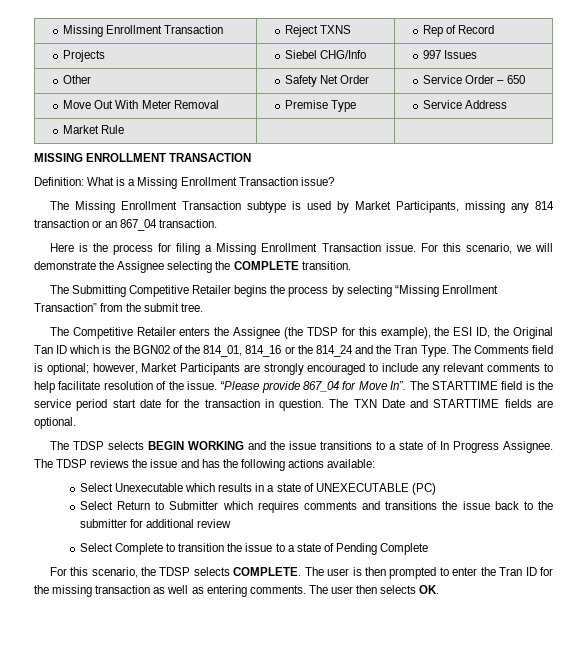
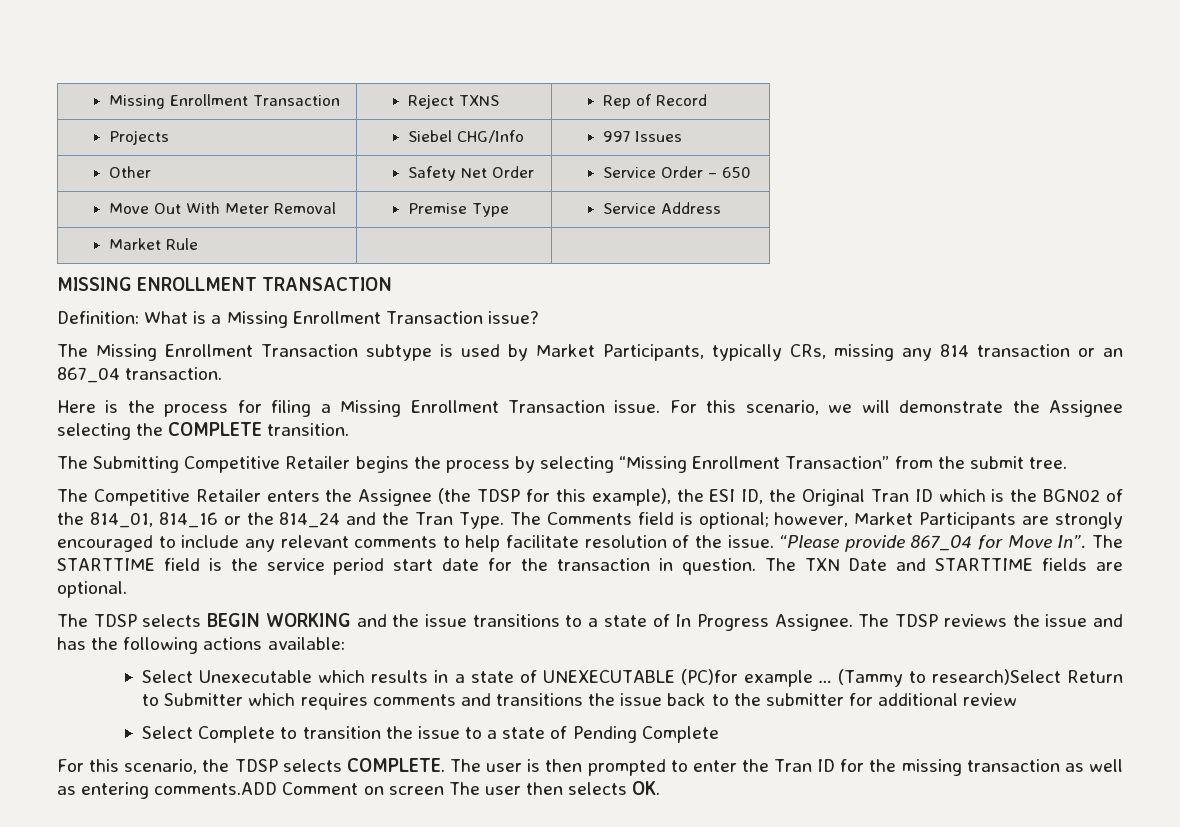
(459, 207) none -> [711,344,826,361] typically CRs,
[34,345,53,354] Tan -> [870,489,909,502] Tran
[411,483,436,495] [79,501,113,510] (PC) // Select -> [680,669,1061,687] (PC)for example … (Tammy to research)Select
[249,585,306,594] comments. -> [154,782,444,795] comments.ADD Comment on screen

